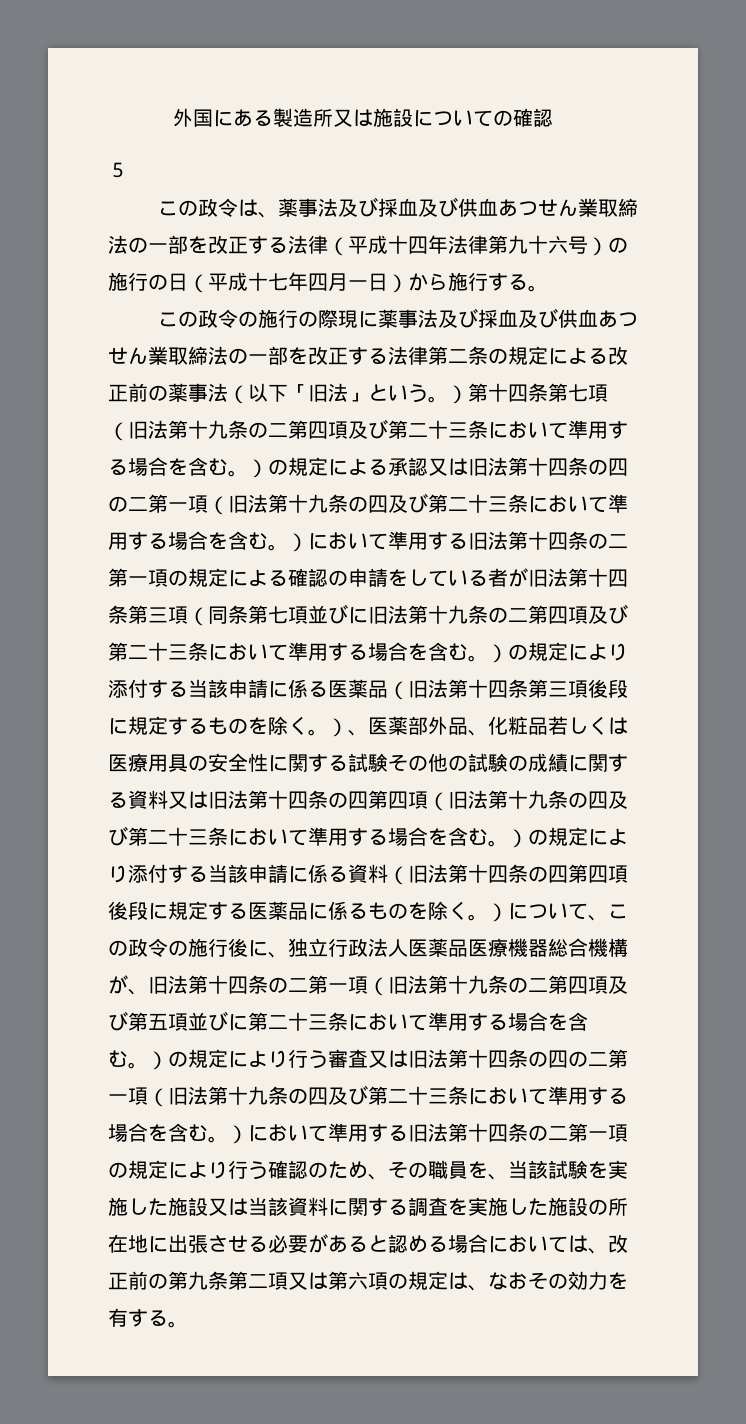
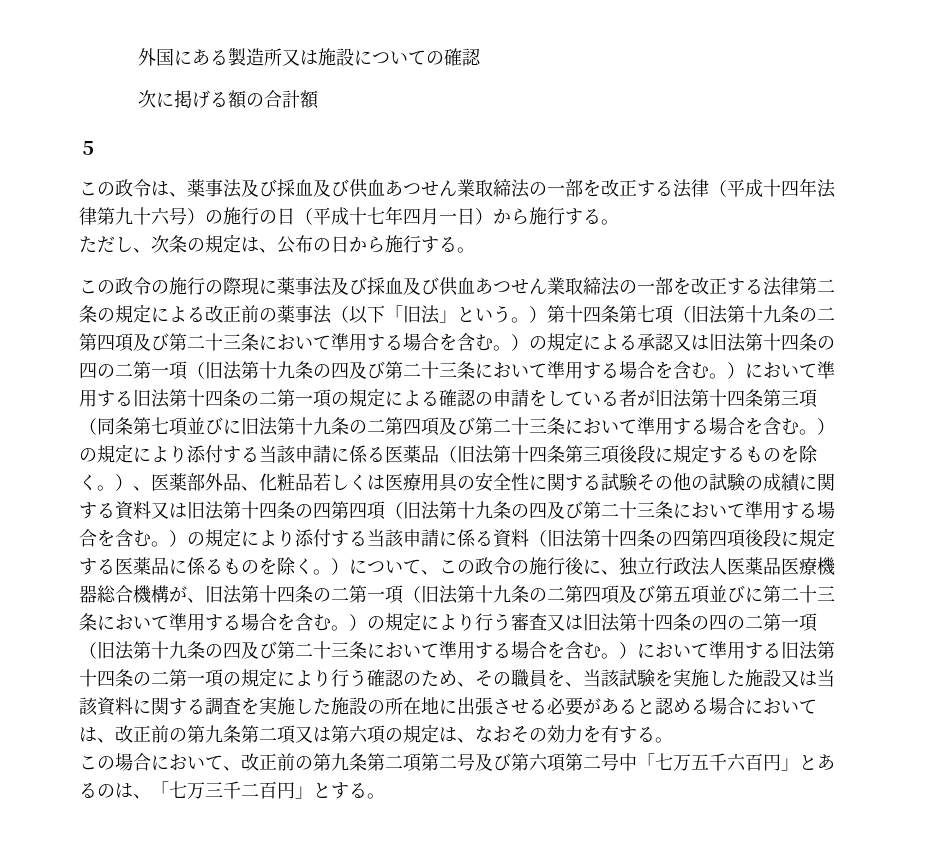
(554, 117) none -> [138,90,320,109] // 次に掲げる額の合計額
(548, 288) none -> [79,234,475,254] // ただし、次条の規定は、公布の日から施行する。
(188, 1324) none -> [79,753,835,772] [79,781,385,799] // この場合において、改正前の第九条第二項第二号及び第六項第二号中「七万五千六百円」とあるのは、「七万三千二百円」とする。

